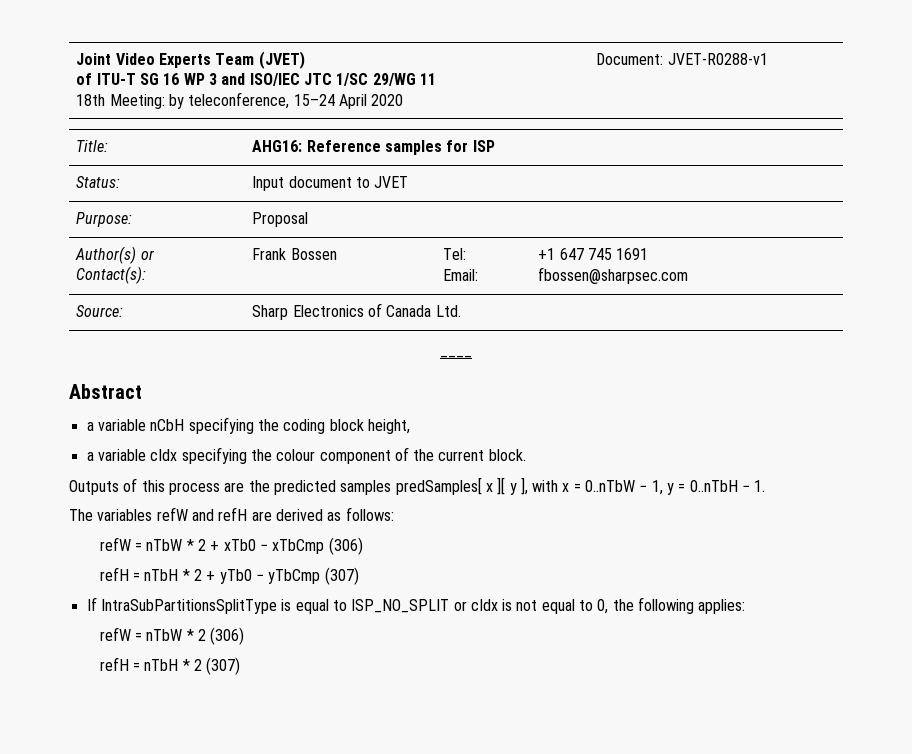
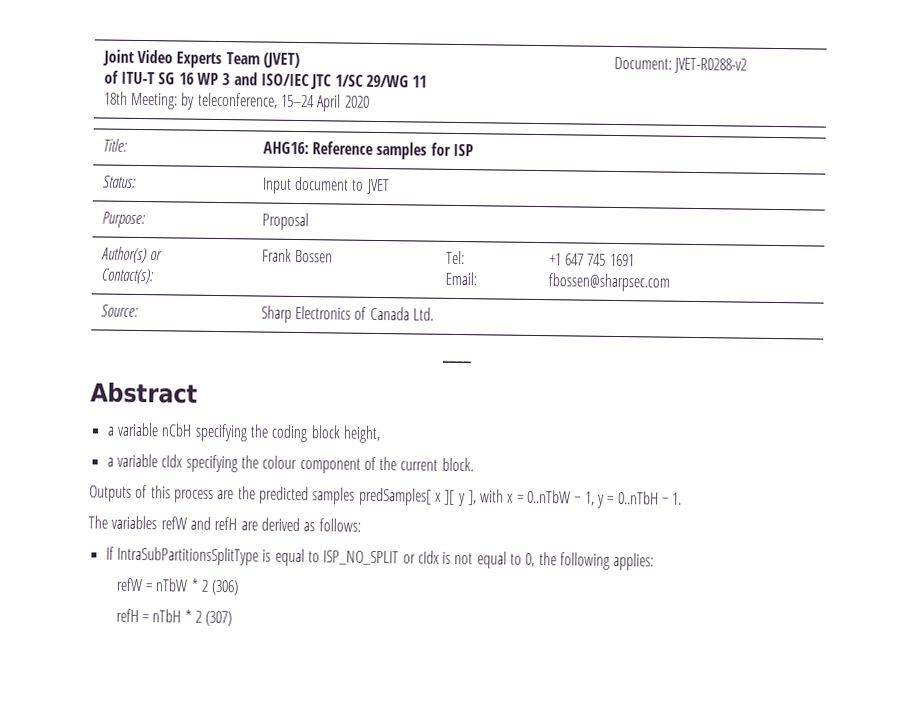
[667,53,768,65] JVET-R0288-v1 -> [674,57,748,74] JVET-R0288-v2
[99,537,363,555] [99,567,359,585] // refW = nTbW * 2 + xTb0 − xTbCmp (306) // refH = nTbH * 2 + yTb0 − yTbCmp (307) -> (361, 525) none

